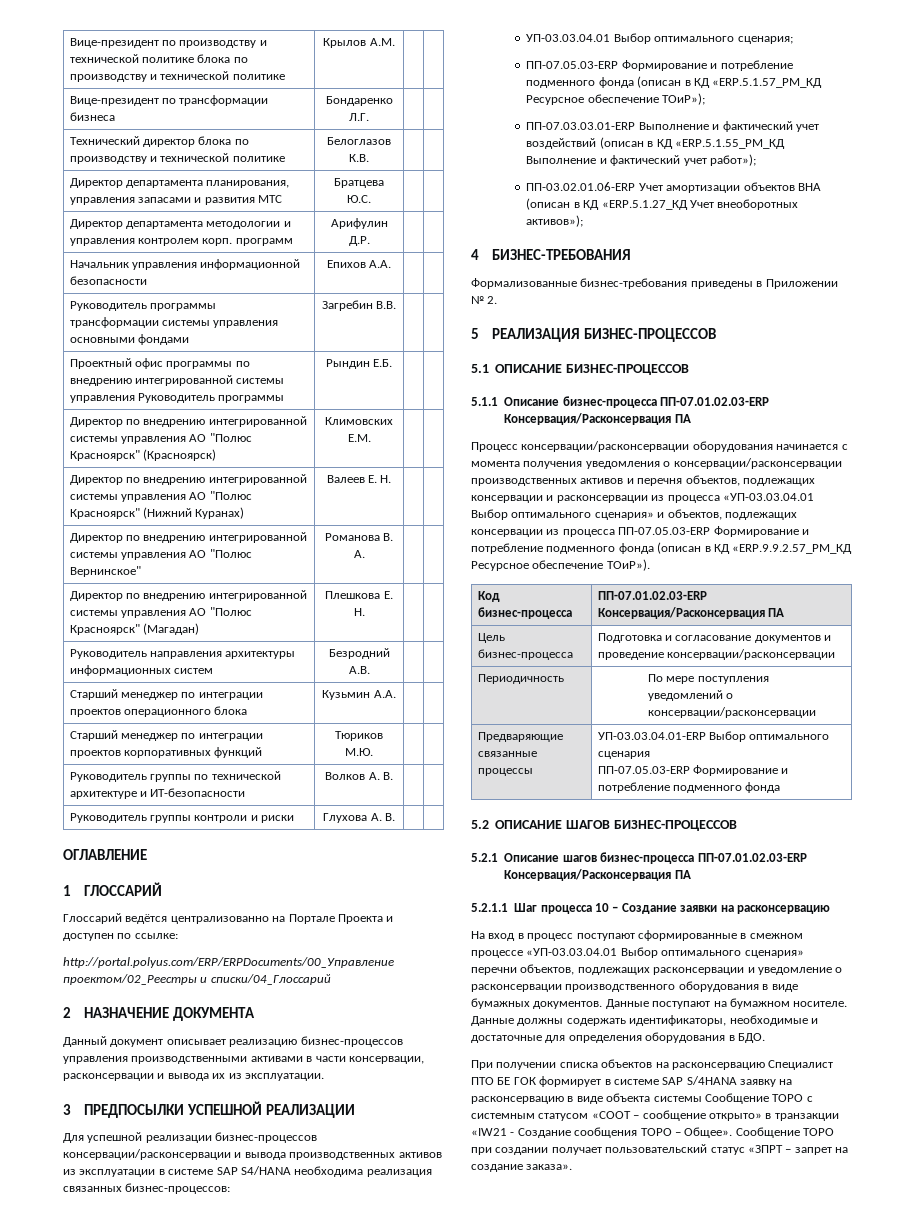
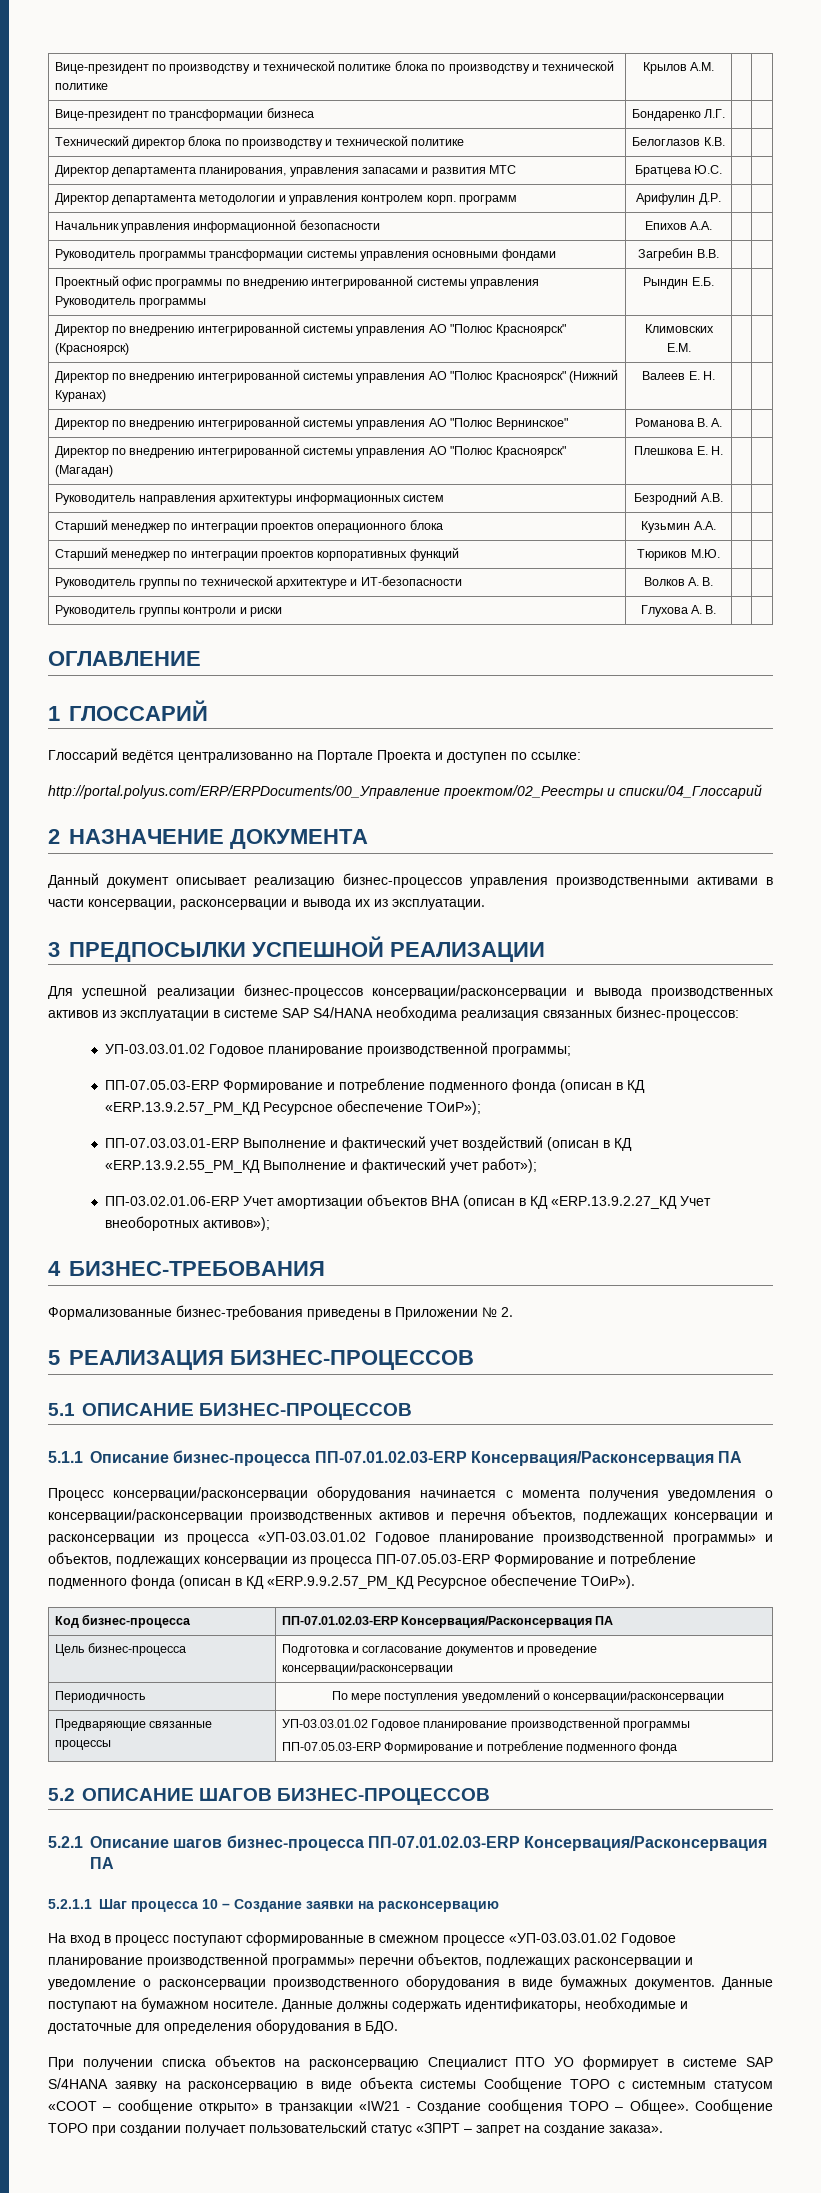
[526,33,793,44] [526,60,793,71] [526,76,823,88] УП-03.03.04.01 Выбор оптимального сценария; // ПП-07.05.03-ERP Формирование и потребление подменного фонда (описан в КД «ERP.5.1.57_PM_КД -> [105,1042,572,1057] [105,1078,646,1093] [105,1102,261,1115] УП-03.03.01.02 Годовое планирование производственной программы; // ПП-07.05.03-ERP Формирование и потребление подменного фонда (описан в КД «ERP.13.9.2.57_PM_КД
[674,139,785,149] «ERP.5.1.55_PM_КД -> [105,1160,261,1173] «ERP.13.9.2.55_PM_КД
[601,200,688,210] «ERP.5.1.27_КД -> [551,1196,678,1209] «ERP.13.9.2.27_КД
[722,493,814,501] [471,509,654,520] «УП-03.03.04.01 Выбор оптимального сценария» -> [258,1530,756,1545] «УП-03.03.01.02 Годовое планирование производственной программы»
[597,731,830,742] [597,751,650,759] УП-03.03.04.01-ERP Выбор оптимального сценария -> [281,1717,691,1731] УП-03.03.01.02 Годовое планирование производственной программы
[526,947,804,958] «УП-03.03.04.01 Выбор оптимального сценария» -> [509,1933,676,1946] [48,1953,355,1968] «УП-03.03.01.02 Годовое планирование производственной программы»
[497,1077,536,1085] БЕ ГОК -> [554,2057,575,2067] УО

